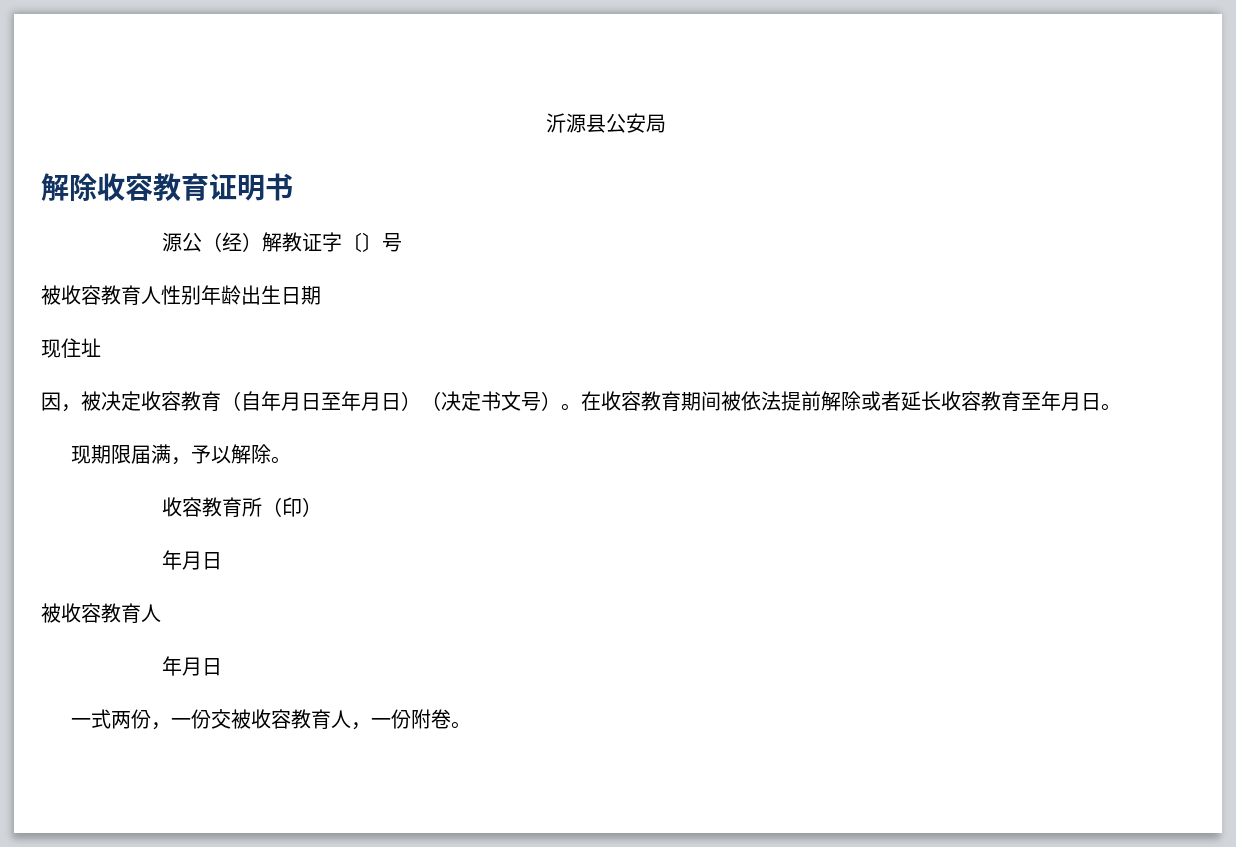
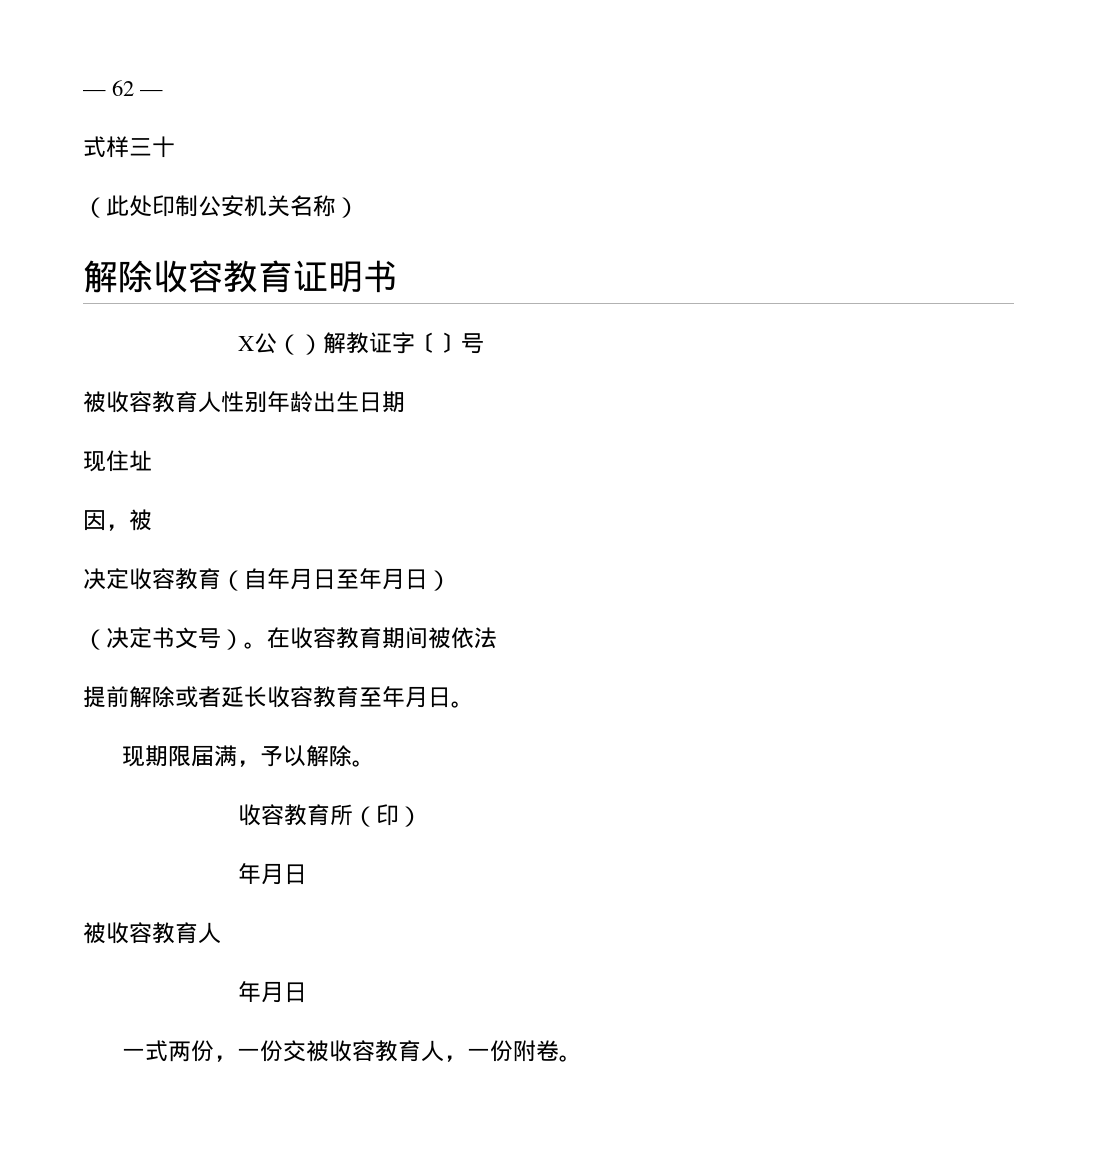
[545,113,666,133] 沂源县公安局 -> [83,80,164,96] [83,136,175,158] [83,195,359,218] — 62 — // 式样三十 // （此处印制公安机关名称）
[161,232,242,252] 源公（经 -> [238,333,301,355] X公（
(101, 401) none -> (152, 520) //
(421, 401) none -> (451, 580) //
(781, 401) none -> (497, 638) //

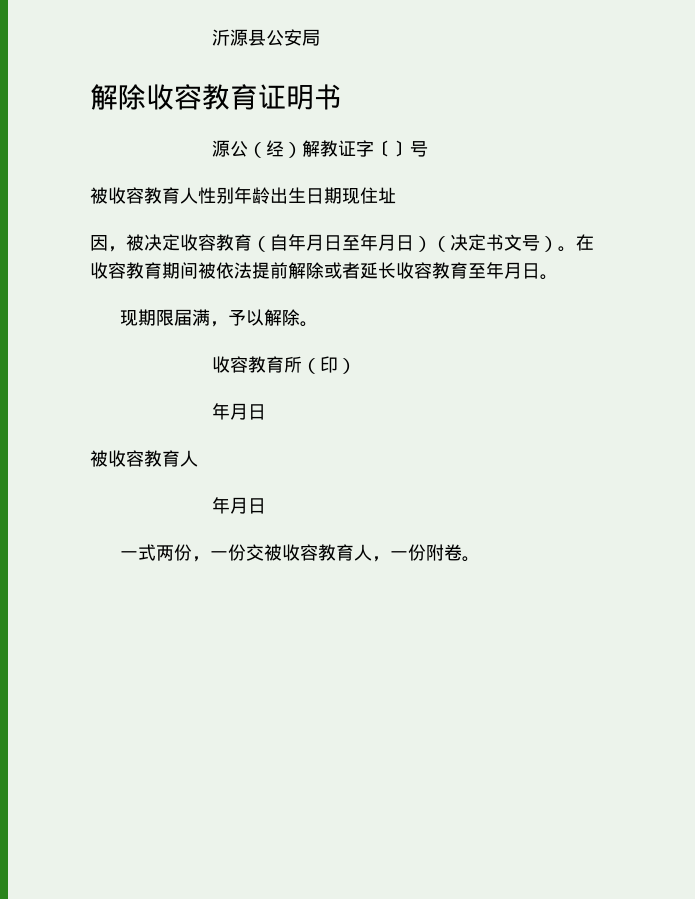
[83,80,164,96] [83,136,175,158] [83,195,359,218] — 62 — // 式样三十 // （此处印制公安机关名称） -> [211,29,320,46] 沂源县公安局
[238,333,301,355] X公（ -> [211,140,284,158] 源公（经
(405, 402) // -> (342, 195) none
(152, 520) // -> (144, 242) none
(451, 580) // -> (432, 244) none
(497, 638) // -> (252, 270) none

